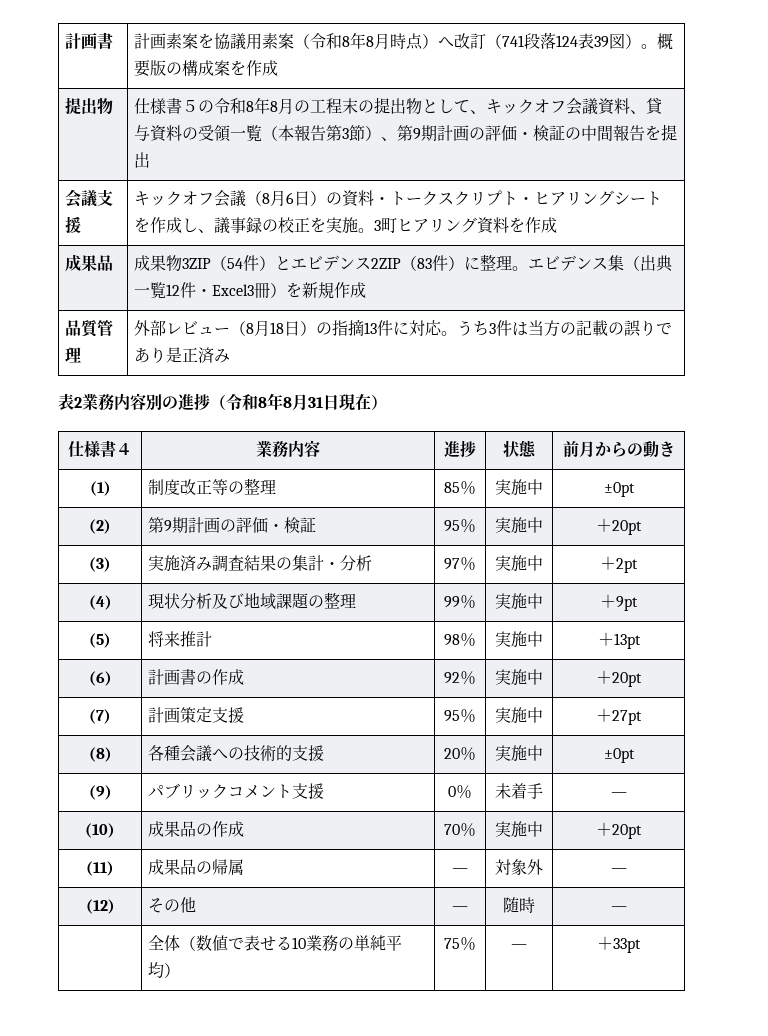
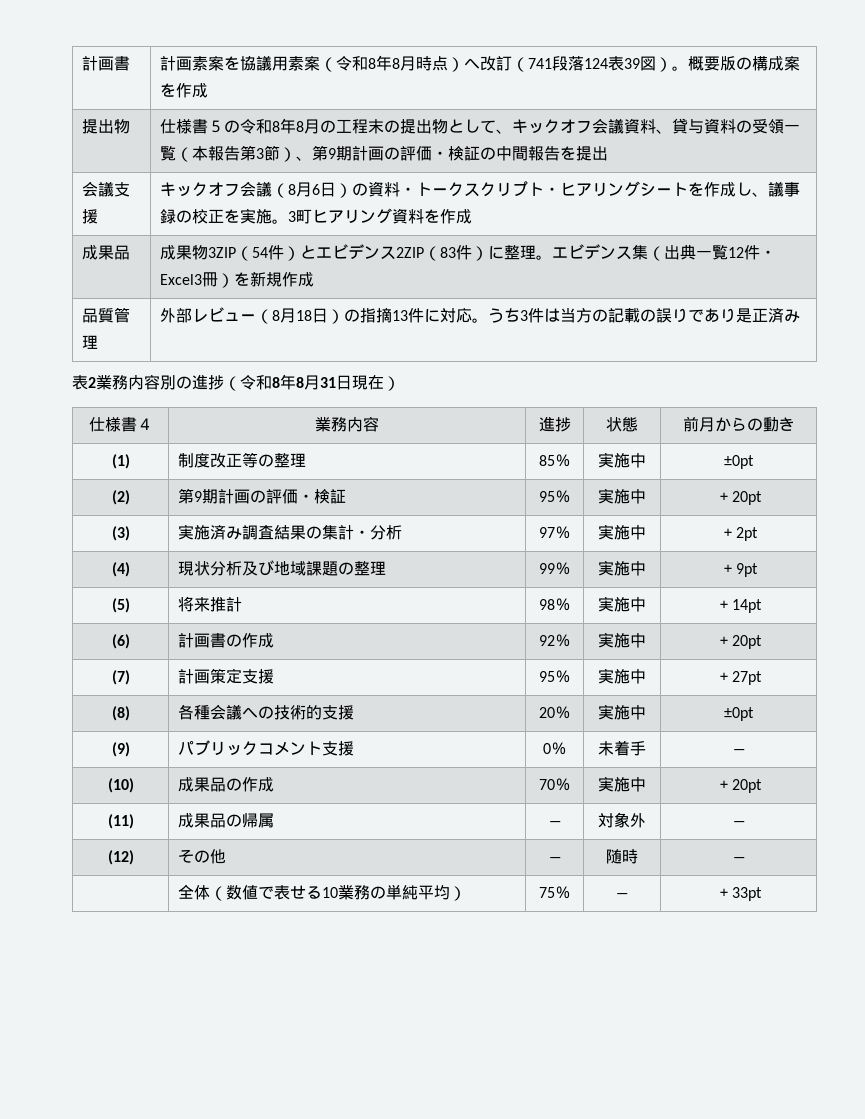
[613,633,641,649] 13pt -> [732,599,762,613] 14pt

